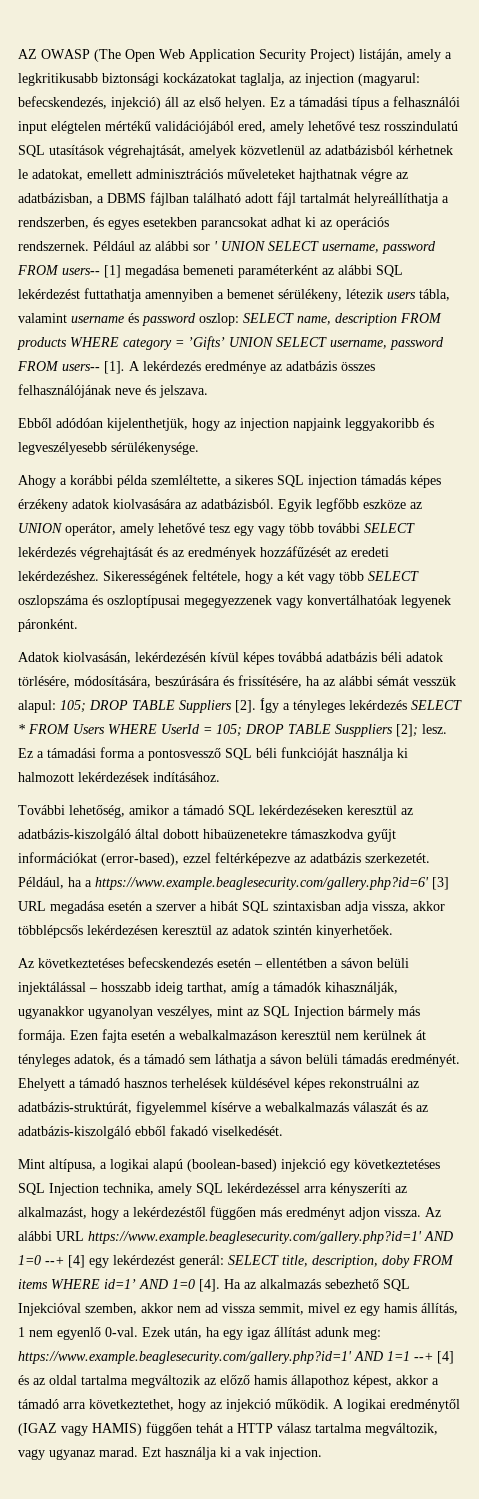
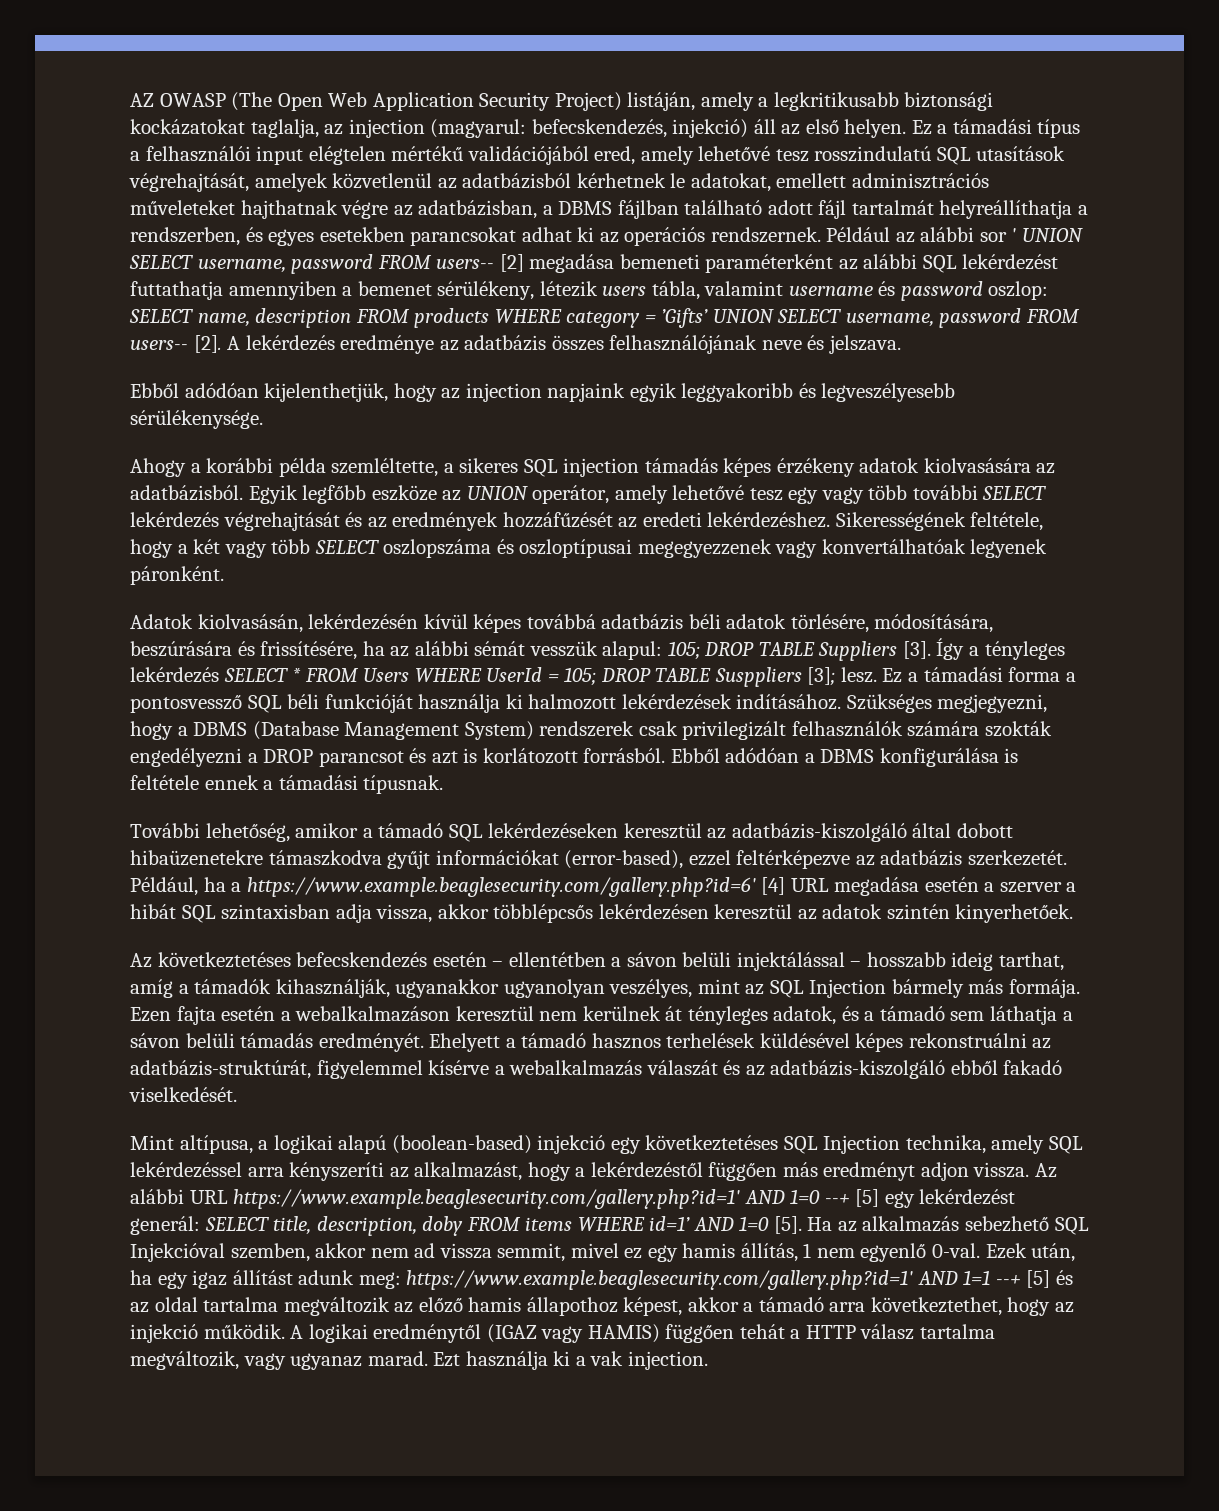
[104,265,121,278] [1] -> [499,254,524,272] [2]
[104,361,125,374] [1]. -> [193,335,222,353] [2].
(341, 424) none -> [629,383,677,402] egyik
[235,700,256,713] [2]. -> [902,641,931,659] [3].
[396,724,418,737] [2]; -> [807,667,836,686] [3];
(220, 777) none -> [846,694,1048,713] [130,721,1052,740] [130,748,1019,767] [130,775,444,794] Szükséges megjegyezni, hogy a DBMS (Database Management System) rendszerek csak privilegizált felhasználók számára szokták engedélyezni a DROP parancsot és azt is korlátozott forrásból. Ebből adódóan a DBMS konfigurálása is feltétele ennek a támadási típusnak.
[432,877,449,890] [3] -> [761,877,786,895] [4]
[68,1255,85,1268] [4] -> [855,1189,880,1207] [5]
[199,1279,220,1292] [4]. -> [773,1216,802,1234] [5].
[437,1351,454,1364] [4] -> [1026,1270,1051,1288] [5]

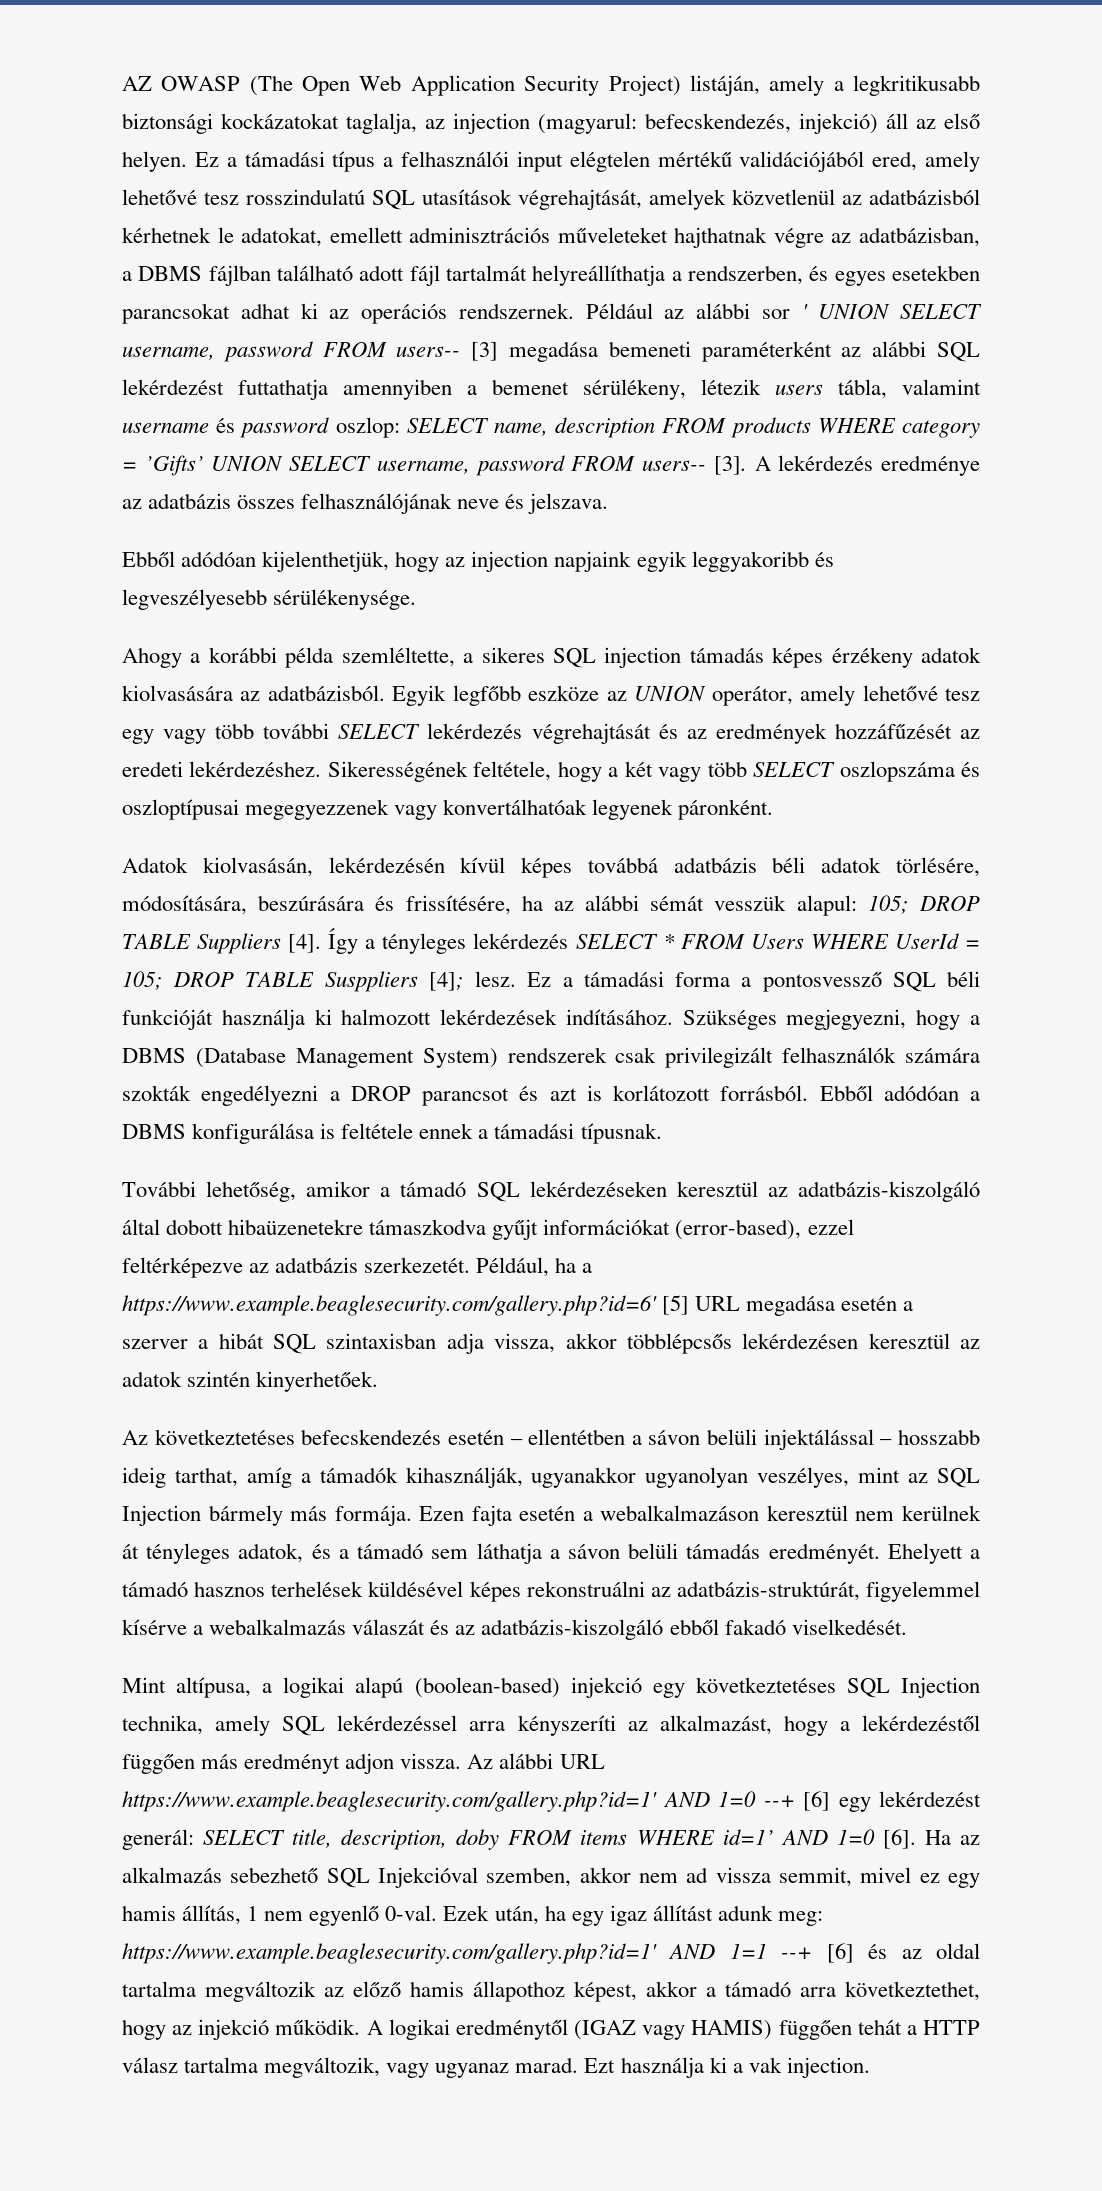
[499,254,524,272] [2] -> [471,342,499,361] [3]
[193,335,222,353] [2]. -> [713,456,747,475] [3].
[902,641,931,659] [3]. -> [288,934,322,953] [4].
[807,667,836,686] [3]; -> [428,972,464,991] [4];
[761,877,786,895] [4] -> [662,1295,690,1315] [5]
[855,1189,880,1207] [5] -> [803,1791,830,1811] [6]
[773,1216,802,1234] [5]. -> [882,1829,916,1849] [6].
[1026,1270,1051,1288] [5] -> [826,1943,854,1963] [6]

